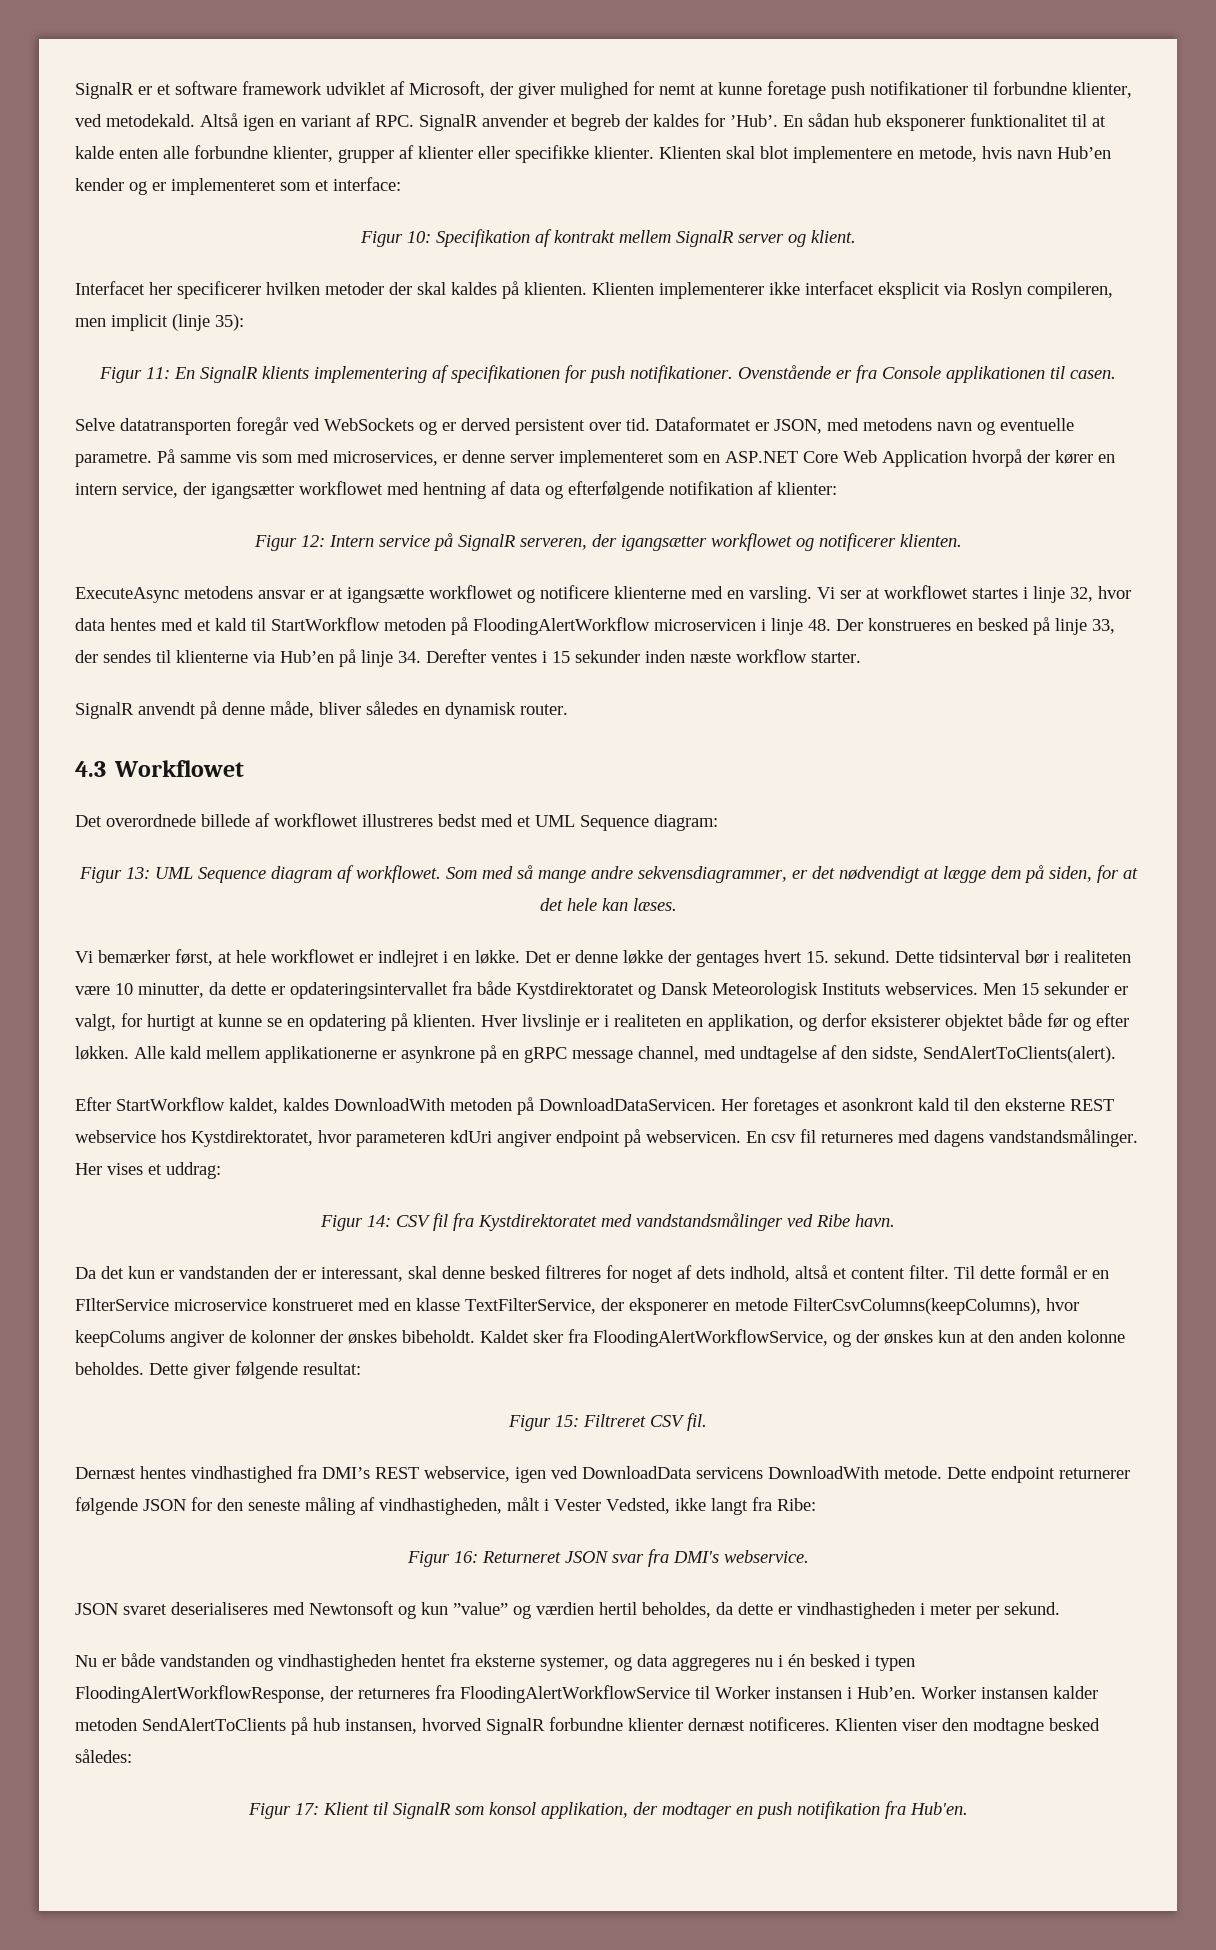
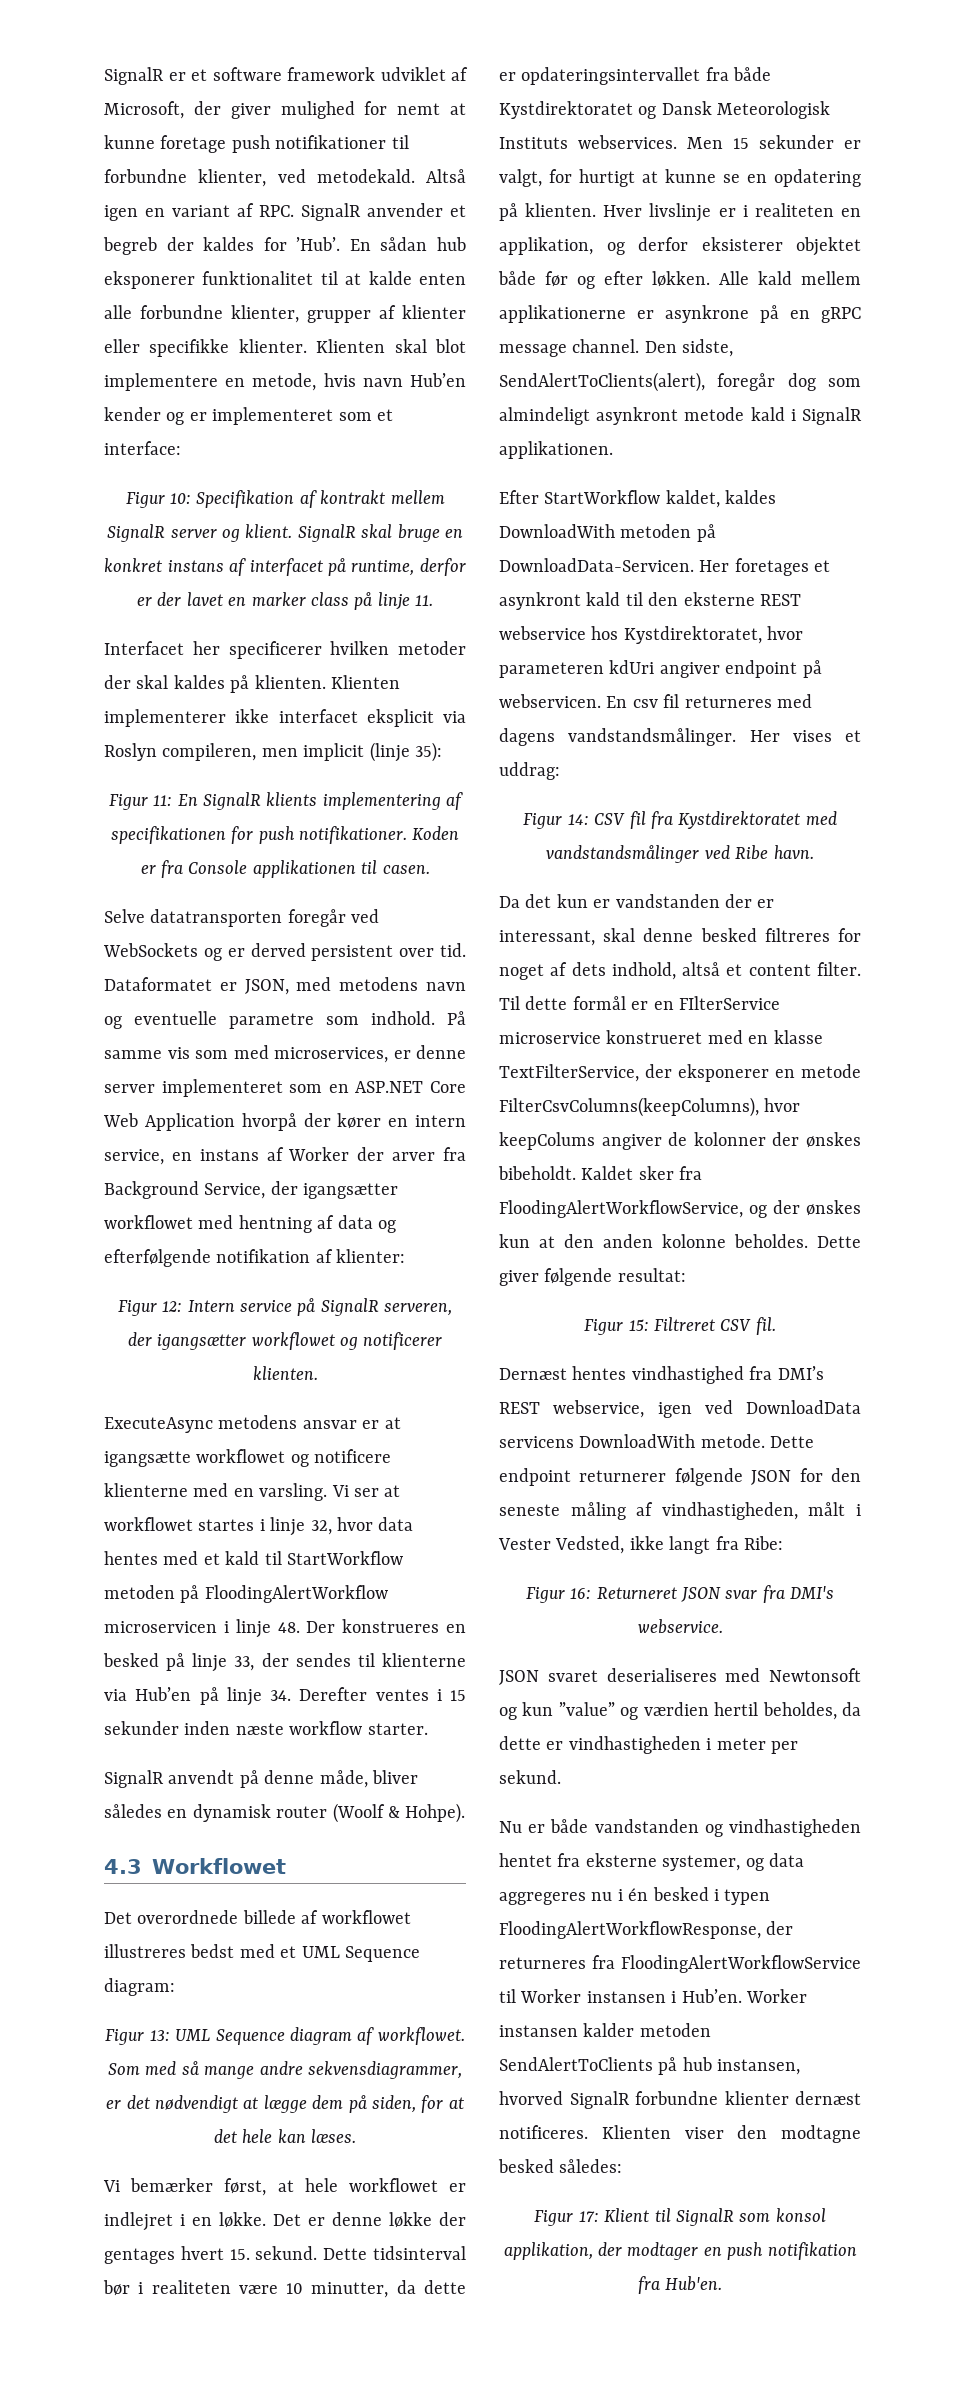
(856, 236) none -> [297,524,463,542] [104,558,466,576] [136,592,434,610] SignalR skal bruge en konkret instans af interfacet på runtime, derfor er der lavet en marker class på linje 11.
[738,365,831,379] Ovenstående -> [412,826,460,840] Koden
[75,452,152,467] parametre. -> [229,1011,435,1029] parametre som indhold.
(178, 490) none -> [171,1147,466,1161] [104,1181,266,1199] en instans af Worker der arver fra Background Service,
[520,704,568,715] router. -> [276,1803,466,1823] router (Woolf & Hohpe).
[638,1045,1116,1063] channel, med undtagelse af den sidste, SendAlertToClients(alert). -> [572,339,734,357] [499,372,861,392] [499,407,862,425] [499,441,613,459] channel. Den sidste, SendAlertToClients(alert), foregår dog som almindeligt asynkront metode kald i SignalR applikationen.
[539,1098,716,1111] DownloadDataServicen. -> [499,558,694,572] DownloadData-Servicen.
[842,1098,914,1111] asonkront -> [499,592,581,610] asynkront

